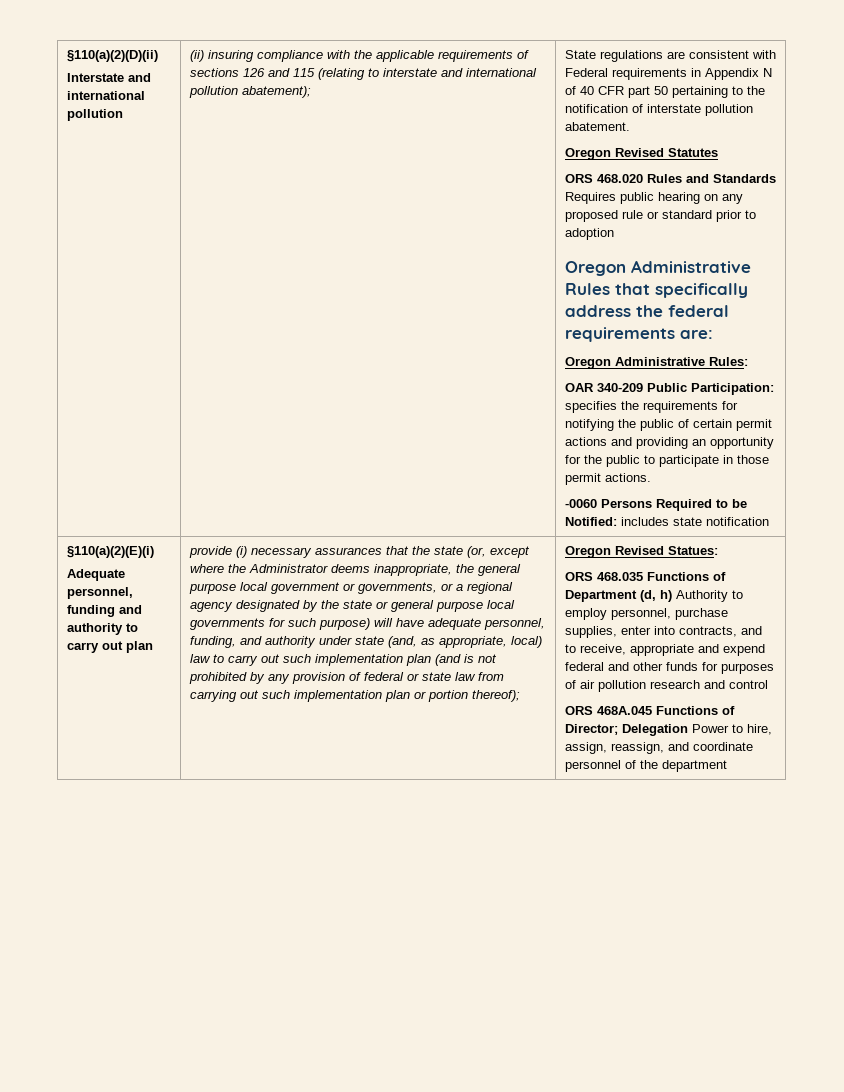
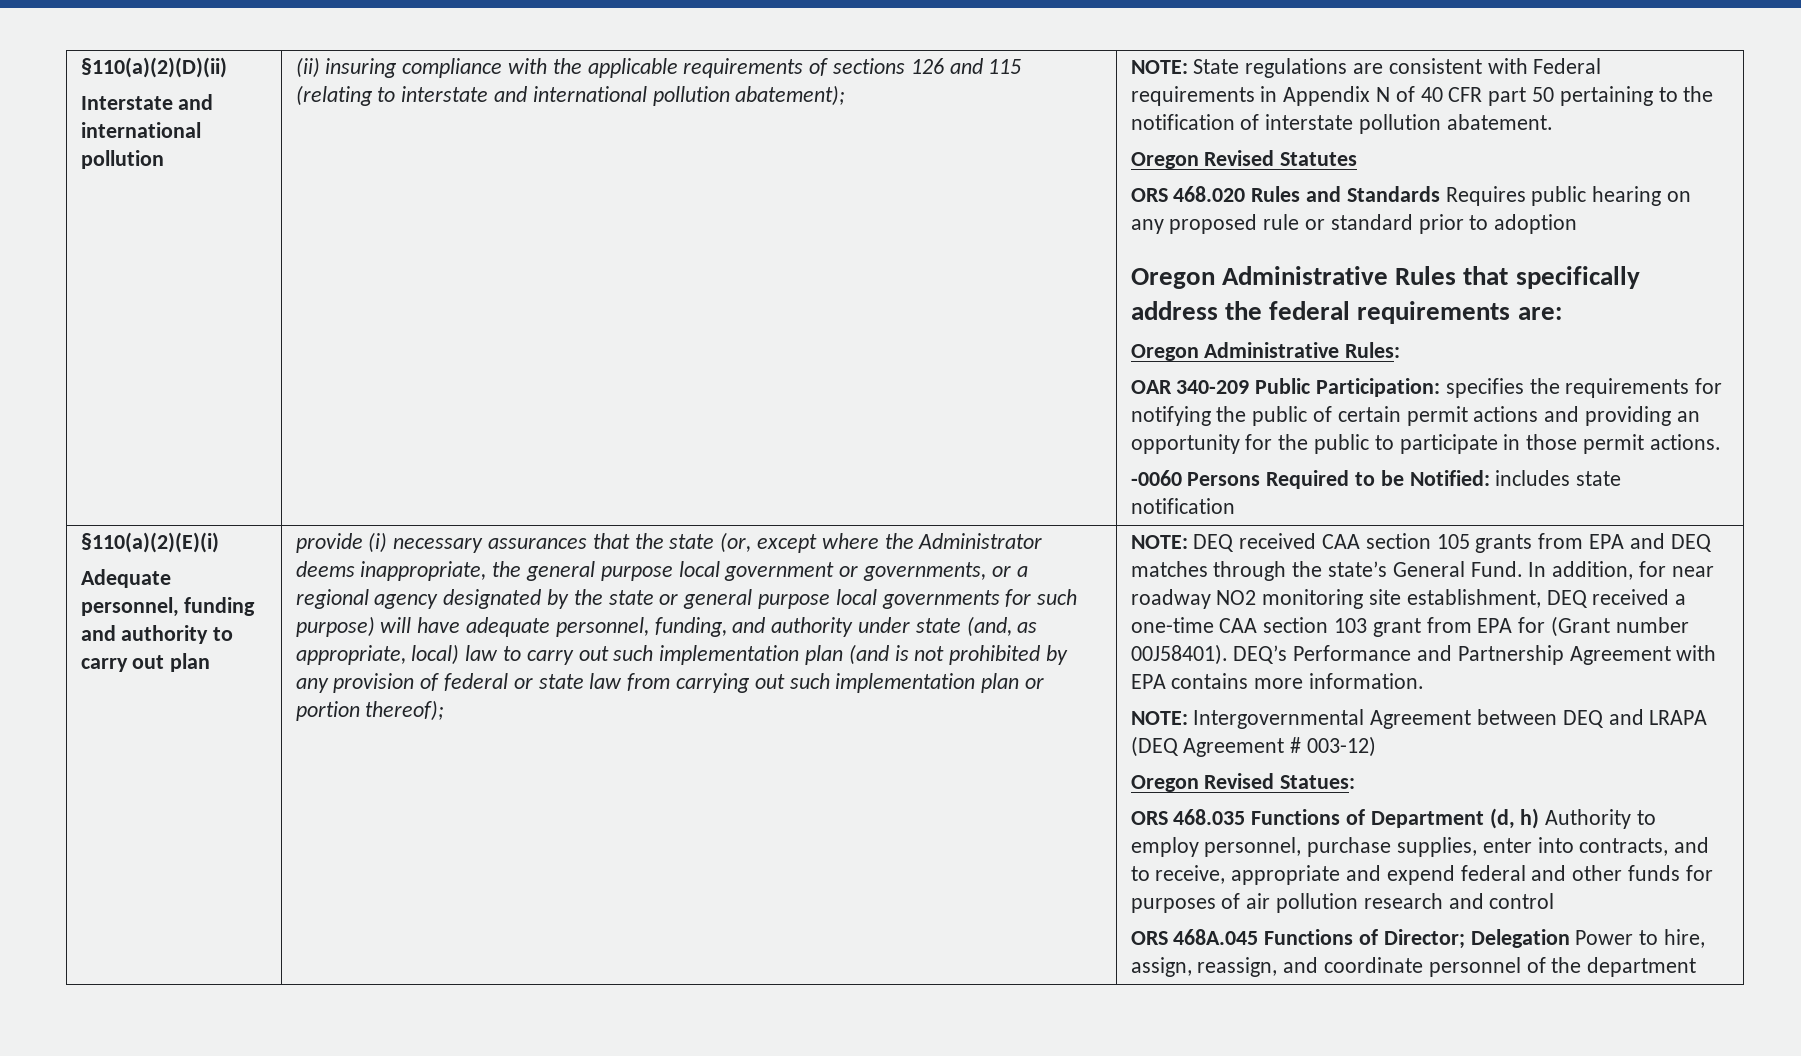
(311, 92) none -> [1130,60,1188,74] NOTE:
(520, 696) none -> [1130,533,1712,553] [1130,561,1714,581] [1130,589,1687,609] [1130,616,1689,637] [1130,644,1717,665] [1130,673,1424,689] [1130,709,1708,729] [1130,736,1376,757] NOTE: DEQ received CAA section 105 grants from EPA and DEQ matches through the state’s General Fund. In addition, for near roadway NO2 monitoring site establishment, DEQ received a one-time CAA section 103 grant from EPA for (Grant number 00J58401). DEQ’s Performance and Partnership Agreement with EPA contains more information. // NOTE: Intergovernmental Agreement between DEQ and LRAPA (DEQ Agreement # 003-12) //

